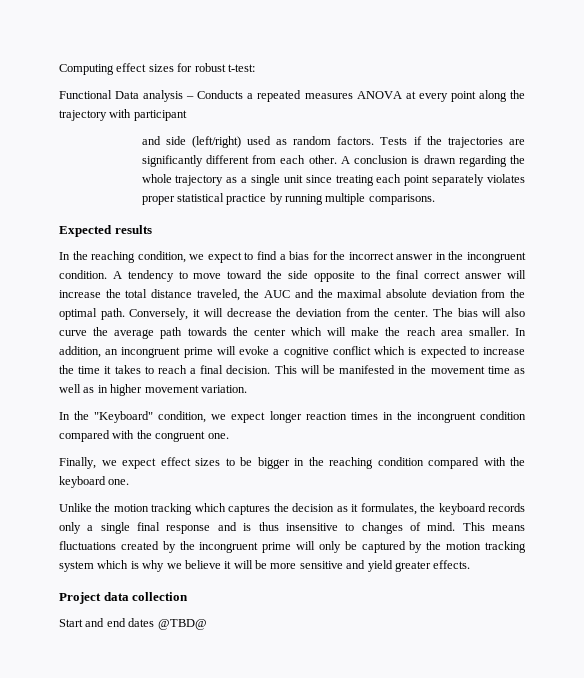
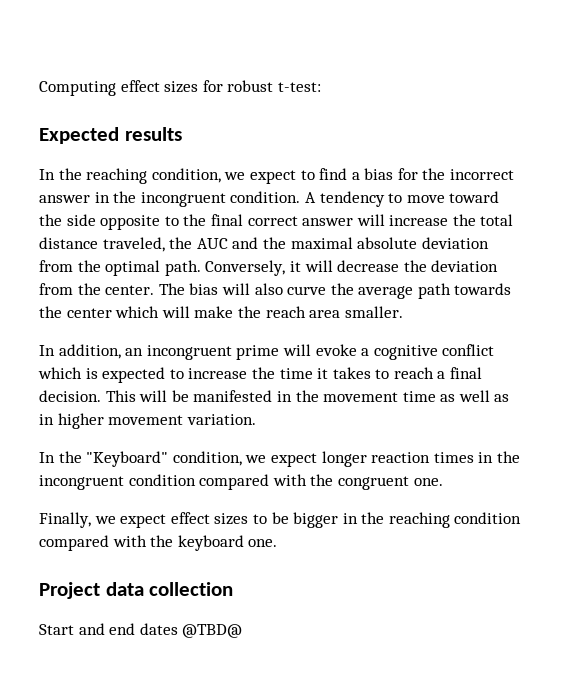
[59,90,525,102] [59,109,187,121] [141,136,526,148] [141,155,525,167] [141,174,525,186] [141,193,435,205] // Functional Data analysis – Conducts a repeated measures ANOVA at every point along the trajectory with participant // and side (left/right) used as random factors. Tests if the trajectories are significantly different from each other. A conclusion is drawn regarding the whole trajectory as a single unit since treating each point separately violates proper statistical practice by running multiple comparisons. -> (321, 87) none
(509, 331) none -> (403, 312) //
[59,503,525,515] [59,522,525,534] [59,541,527,553] [59,560,471,572] // Unlike the motion tracking which captures the decision as it formulates, the keyboard records only a single final response and is thus insensitive to changes of mind. This means fluctuations created by the incongruent prime will only be captured by the motion tracking system which is why we believe it will be more sensitive and yield greater effects. -> (278, 543) none

